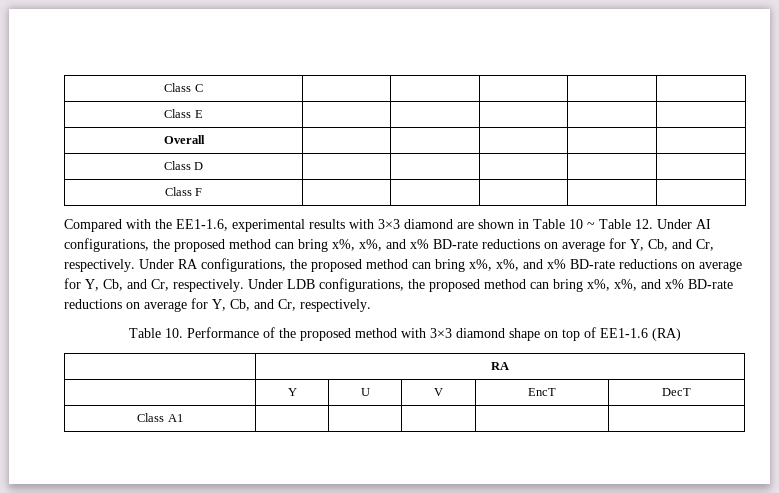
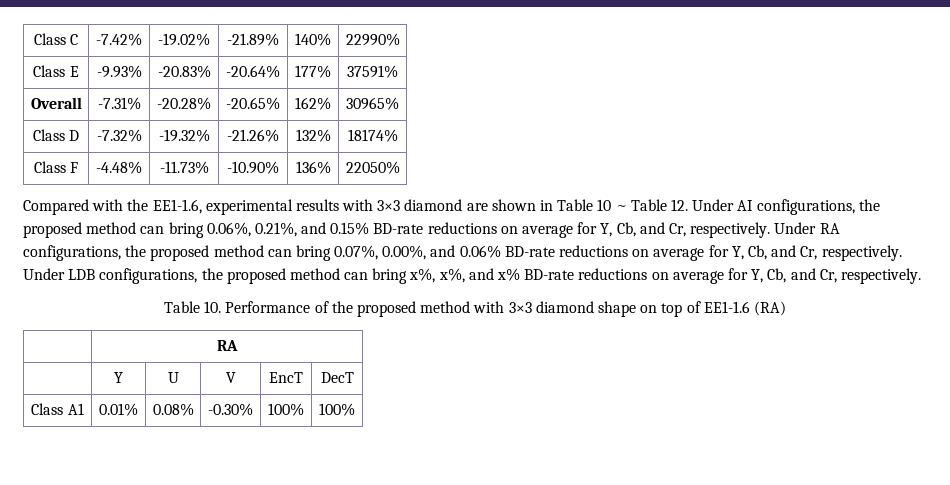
[164,109,203,118] [163,135,205,144] [163,161,204,170] [164,187,203,196] | | | | // Class E | | | | | // Overall | | | | | // Class D | | | | | // Class F | | | | | -> [96,33,142,46] [158,33,210,46] [227,33,279,46] [295,33,331,46] [345,33,400,46] [33,65,79,77] [96,65,142,78] [157,65,211,78] [226,65,280,78] [295,65,331,78] [347,65,398,78] [30,97,82,109] [97,97,141,110] [157,97,211,110] [226,97,280,110] [295,97,331,110] [346,97,399,110] [32,129,80,141] [96,129,142,142] [158,129,210,142] [227,129,279,142] [295,129,331,142] [347,129,398,142] [33,161,79,173] [96,161,142,174] [159,161,209,174] [227,161,279,174] [295,161,331,174] [345,161,400,174] -7.42% | -19.02% | -21.89% | 140% | 22990% // Class E | -9.93% | -20.83% | -20.64% | 177% | 37591% // Overall | -7.31% | -20.28% | -20.65% | 162% | 30965% // Class D | -7.32% | -19.32% | -21.26% | 132% | 18174% // Class F | -4.48% | -11.73% | -10.90% | 136% | 22050%
[332,239,429,251] x%, x%, and x% -> [206,222,370,237] 0.06%, 0.21%, and 0.15%
[469,259,566,271] x%, x%, and x% -> [334,245,501,260] 0.07%, 0.00%, and 0.06%
(183, 418) | | | | -> [99,403,138,416] [152,403,194,416] [208,403,253,416] [268,403,304,416] [319,403,355,416] 0.01% | 0.08% | -0.30% | 100% | 100%

